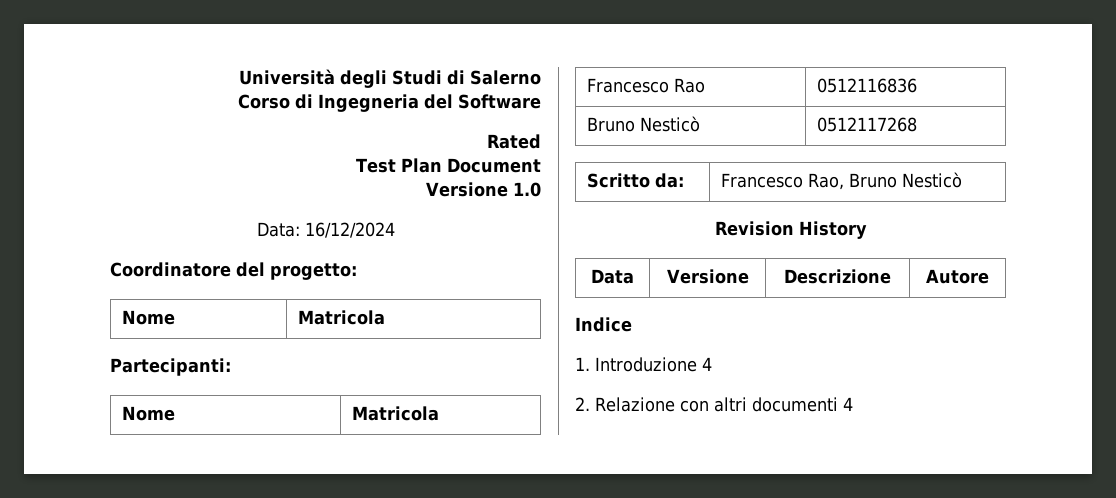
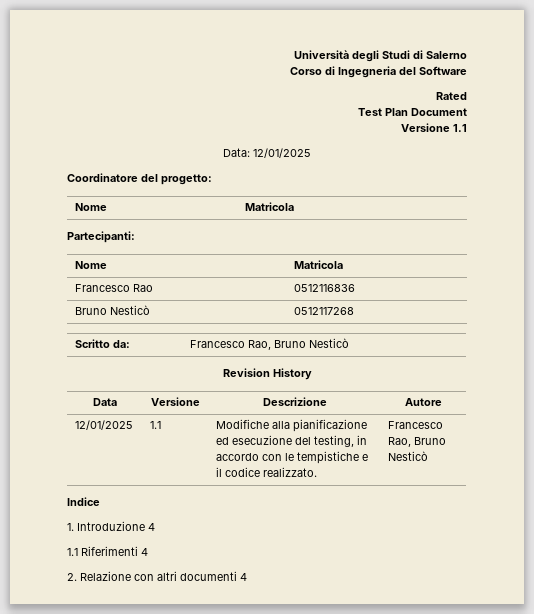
[513,182,541,197] 1.0 -> [453,124,467,132] 1.1
[304,222,395,238] 16/12/2024 -> [253,148,311,158] 12/01/2025
(989, 276) none -> [75,420,134,430] [150,421,162,429] [216,419,368,432] [216,435,368,447] [216,451,369,464] [216,467,318,477] [388,421,444,429] [388,437,447,447] [388,451,429,461] // 12/01/2025 | 1.1 | Modifiche alla pianificazione ed esecuzione del testing, in accordo con le tempistiche e il codice realizzato. | Francesco Rao, Bruno Nesticò
(712, 364) none -> [67,546,148,556] // 1.1 Riferimenti 4

